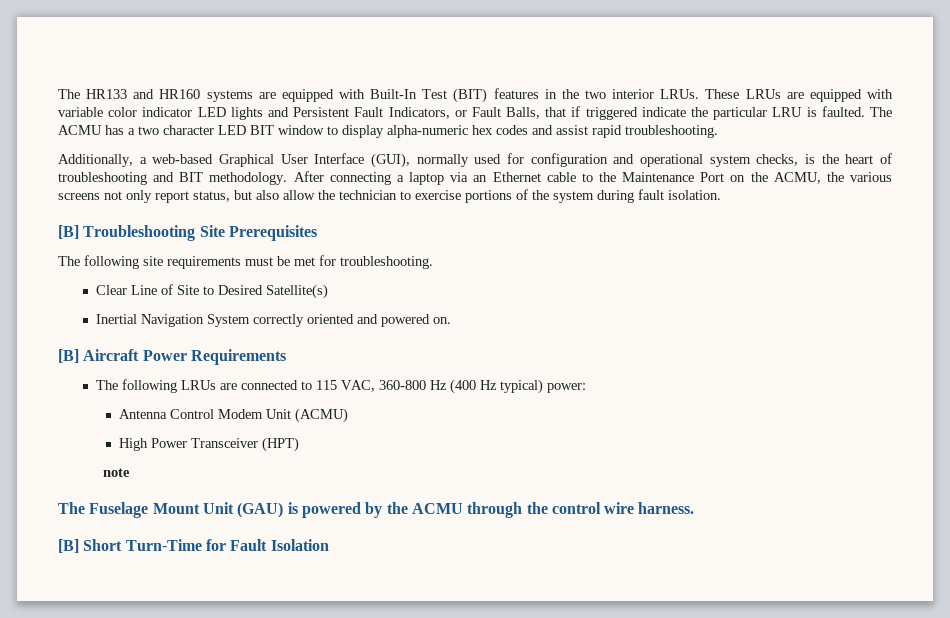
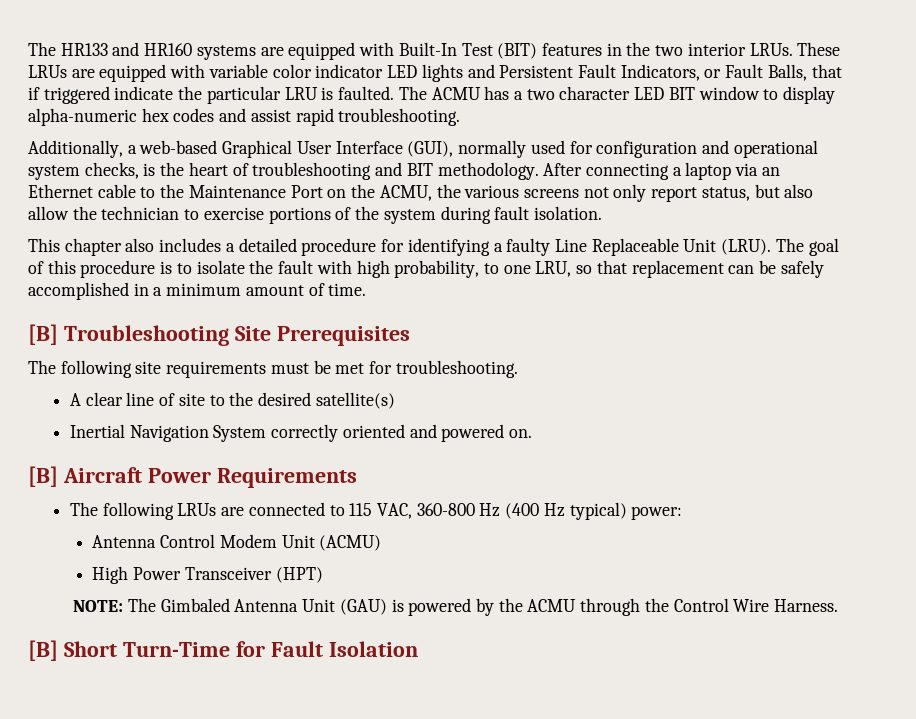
(721, 195) none -> [28,238,839,256] [28,260,824,278] [28,282,367,300] // This chapter also includes a detailed procedure for identifying a faulty Line Replaceable Unit (LRU). The goal of this procedure is to isolate the fault with high probability, to one LRU, so that replacement can be safely accomplished in a minimum amount of time.
[96,284,329,299] Clear Line of Site to Desired Satellite(s) -> [69,392,395,409] A clear line of site to the desired satellite(s)
[102,468,130,477] [58,502,200,518] note // The Fuselage Mount -> [73,598,299,612] NOTE: The Gimbaled Antenna
[551,502,695,514] control wire harness. -> [673,598,839,612] Control Wire Harness.

